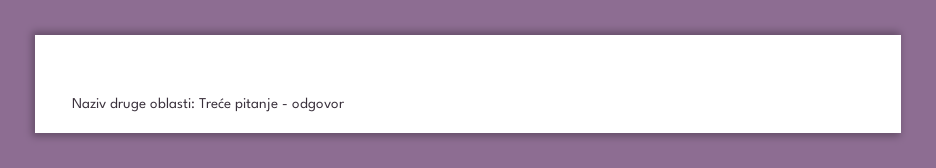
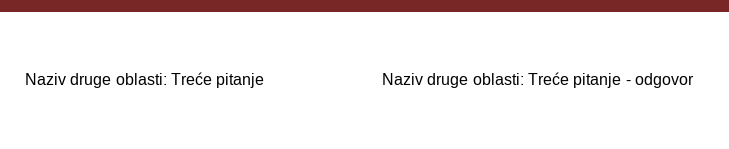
[72,97,279,112] Naziv druge oblasti: Treće pitanje -> [25,72,265,88] [382,72,622,88] Naziv druge oblasti: Treće pitanje // Naziv druge oblasti: Treće pitanje

